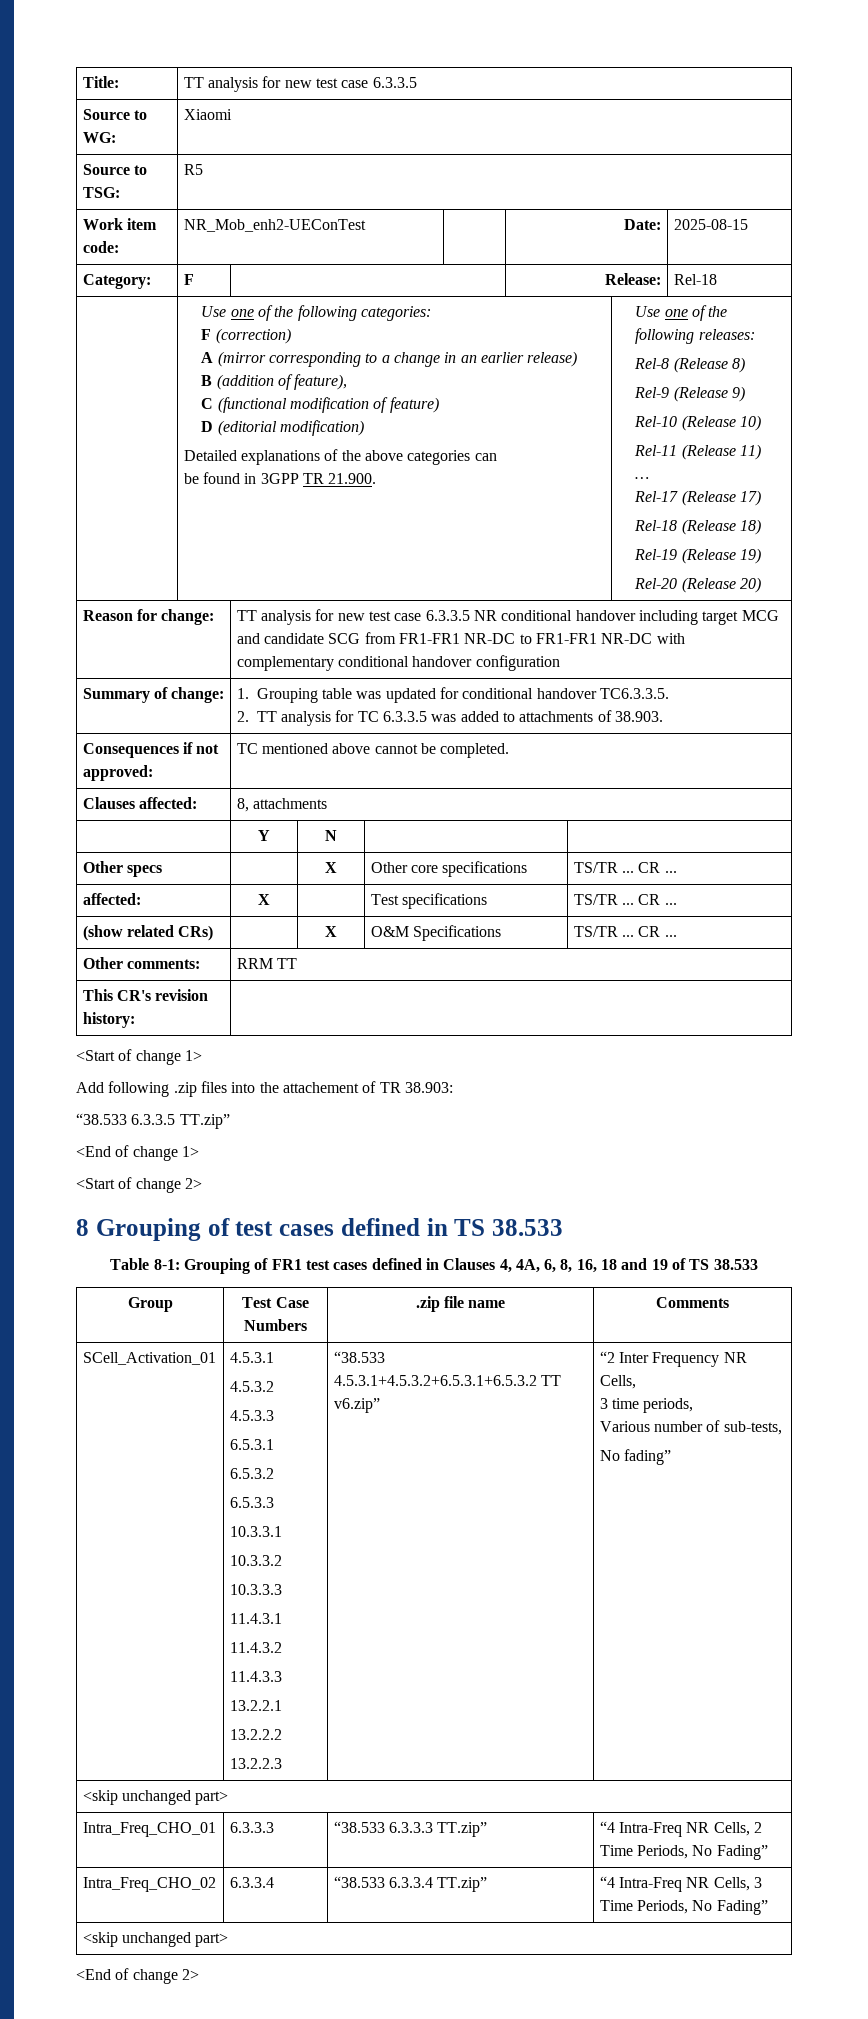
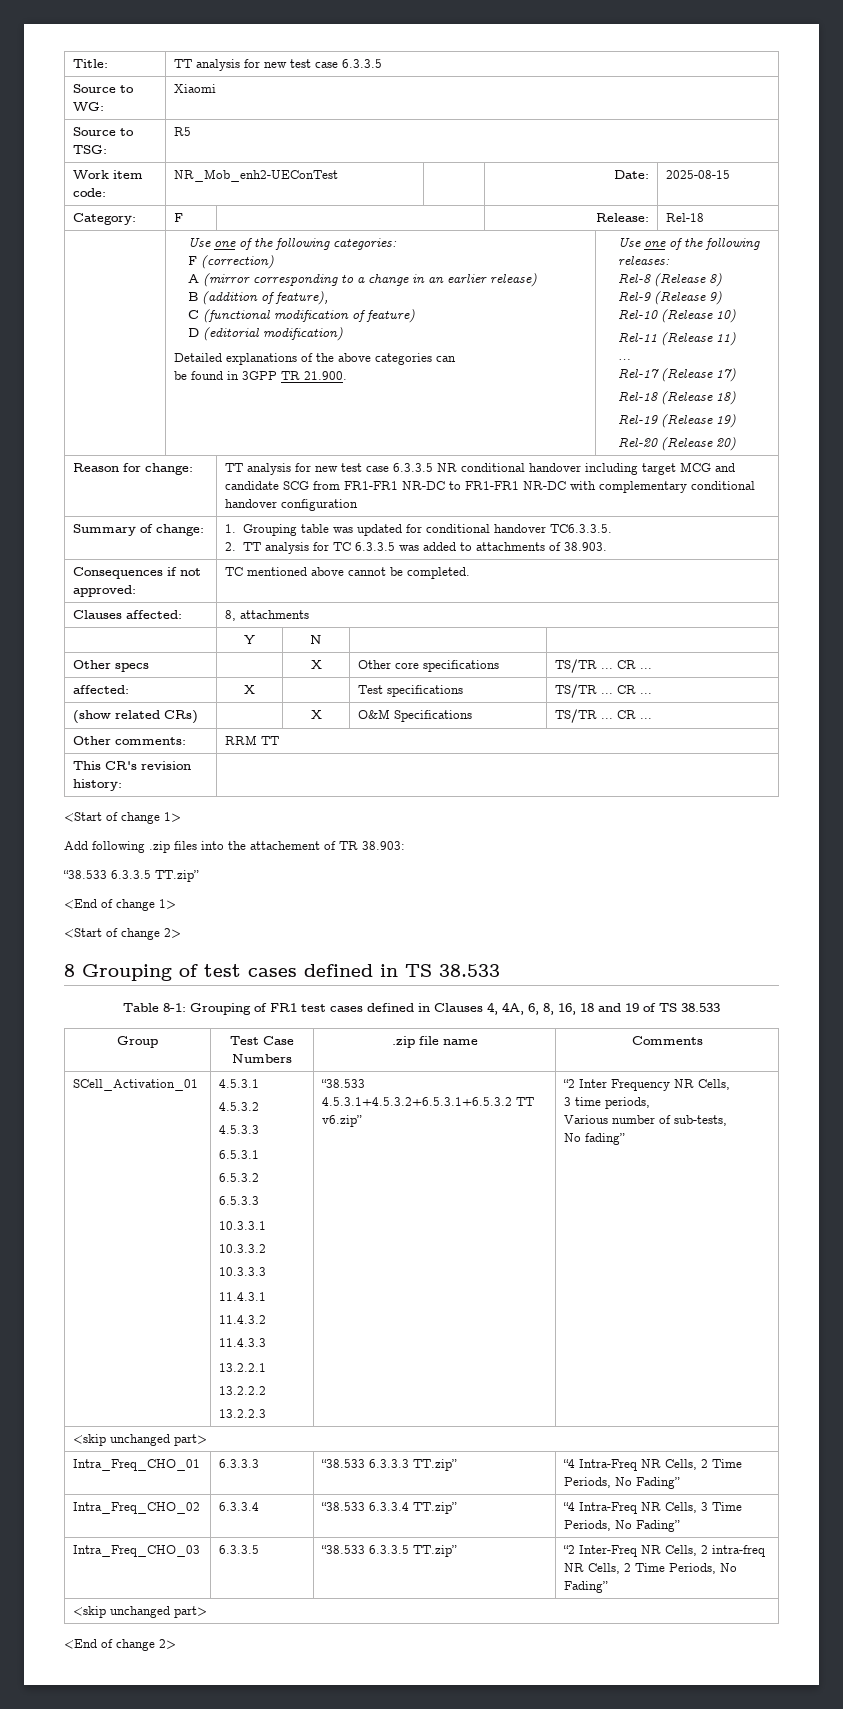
(768, 1907) none -> [73,1545,201,1557] [219,1545,260,1554] [321,1545,458,1557] [563,1545,766,1557] [564,1563,738,1574] [564,1581,609,1593] // Intra_Freq_CHO_03 | 6.3.3.5 | “38.533 6.3.3.5 TT.zip” | “2 Inter-Freq NR Cells, 2 intra-freq NR Cells, 2 Time Periods, No Fading”

